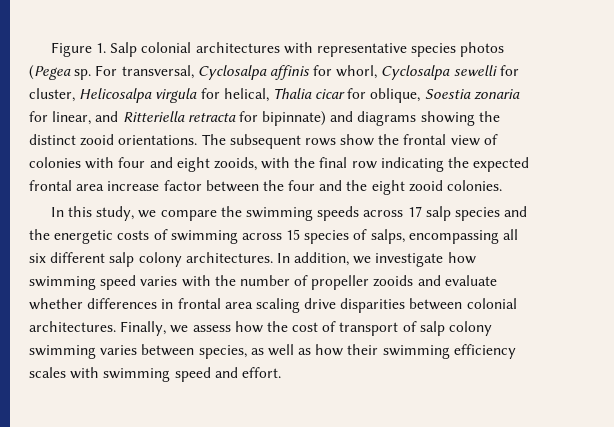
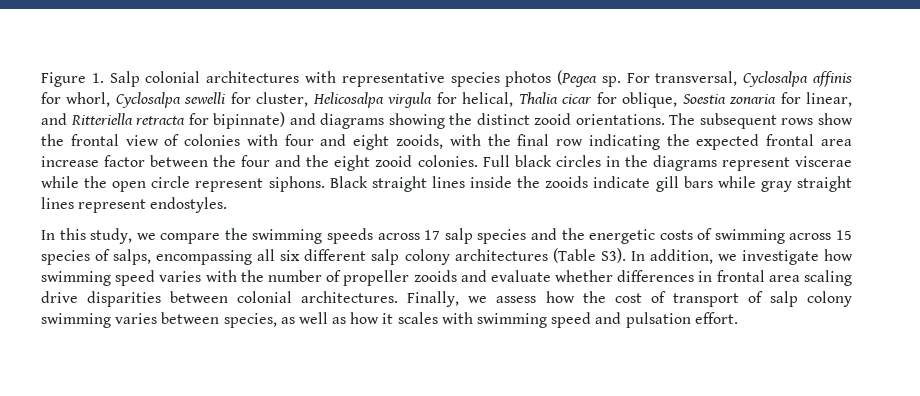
(503, 185) none -> [482,155,852,171] [41,176,853,192] [41,197,228,213] Full black circles in the diagrams represent viscerae while the open circle represent siphons. Black straight lines inside the zooids indicate gill bars while gray straight lines represent endostyles.
[185,252,273,263] architectures. -> [454,248,626,263] architectures (Table S3).
[347,344,516,359] their swimming efficiency -> [382,313,394,324] it
(238, 372) none -> [625,312,691,328] pulsation

